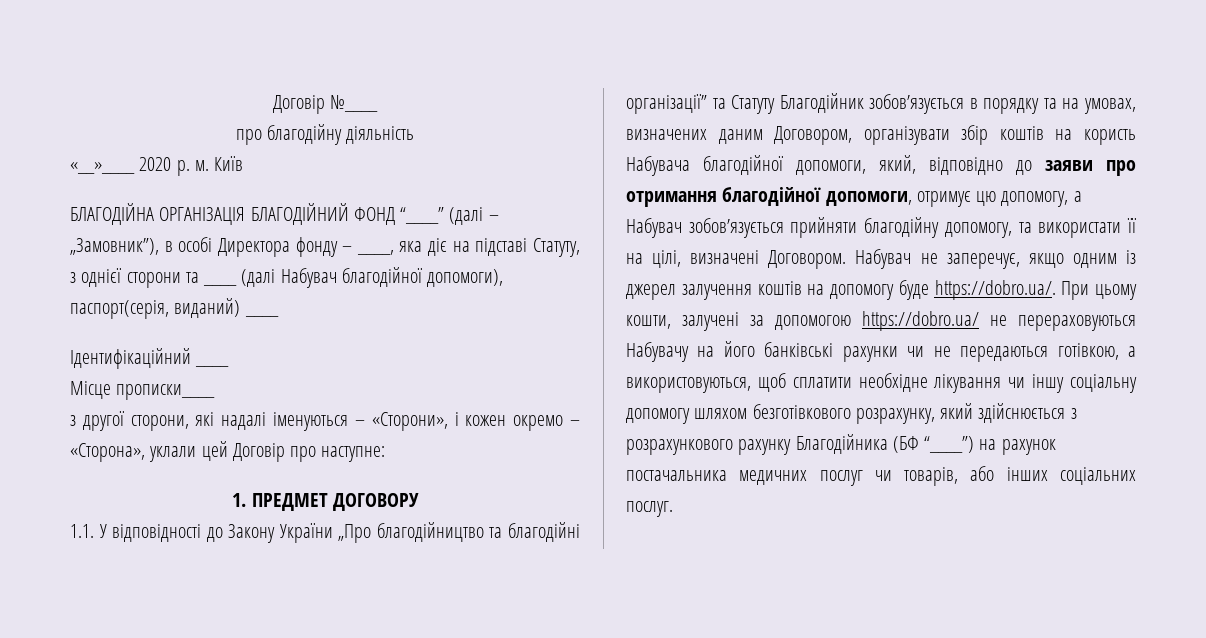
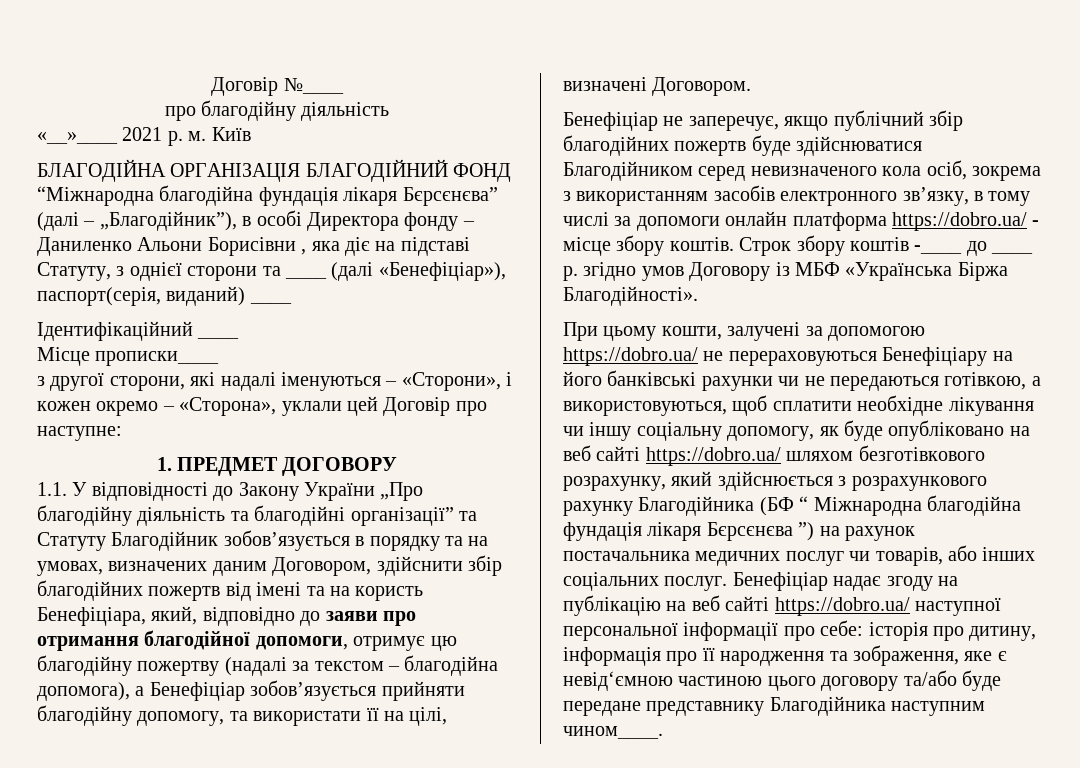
[139,157,172,171] 2020 -> [122,127,163,141] 2021
[400,207,445,224] “____” -> [37,185,498,206] “Міжнародна благодійна фундація лікаря Бєрсєнєва”
[70,238,159,255] „Замовник”), -> [99,211,237,231] „Благодійник”),
[356,250,394,255] ____, -> [37,237,307,256] Даниленко Альони Борисівни ,
[280,267,504,288] Набувач благодійної допомоги), -> [378,262,506,281] «Бенефіціар»),
[376,522,484,542] благодійництво -> [37,505,226,526] благодійну діяльність
[863,125,1136,145] [626,155,866,176] організувати збір коштів на користь Набувача благодійної допомоги, -> [376,555,502,576] [37,580,424,601] [37,607,146,626] здійснити збір благодійних пожертв від імені та на користь Бенефіціара,
[1001,191,1082,207] [626,218,682,238] допомогу, а Набувач -> [37,655,499,676] [37,682,245,701] благодійну пожертву (надалі за текстом – благодійна допомога), а Бенефіціар
[855,249,912,269] Набувач -> [563,112,658,131] // Бенефіціар
[1072,250,1136,268] [626,280,1056,300] одним із джерел залучення коштів на допомогу буде https://dobro.ua/. -> [833,110,963,131] [563,135,923,156] [563,160,1041,181] [563,185,1031,206] [563,211,1040,231] [563,235,1034,256] [563,262,1008,281] [563,286,698,306] публічний збір благодійних пожертв буде здійснюватися Благодійником серед невизначеного кола осіб, зокрема з використанням засобів електронного зв’язку, в тому числі за допомоги онлайн платформа https://dobro.ua/ - місце збору коштів. Строк збору коштів -____ до ____ р. згідно умов Договору із МБФ «Українська Біржа Благодійності». //
[626,342,689,362] Набувачу -> [882,347,988,366] Бенефіціару
[626,408,690,424] допомогу -> [727,420,1030,441] [563,445,781,466] допомогу, як буде опубліковано на веб сайті https://dobro.ua/
[924,436,975,453] “____”) -> [799,495,1021,516] [563,522,815,541] “ Міжнародна благодійна фундація лікаря Бєрсєнєва ”)
(673, 509) none -> [732,572,958,591] [563,595,1001,616] [563,620,1037,641] [563,645,1007,666] [563,670,1001,691] [563,696,986,716] [563,726,663,739] Бенефіціар надає згоду на публікацію на веб сайті https://dobro.ua/ наступної персональної інформації про себе: історія про дитину, інформація про її народження та зображення, яке є невід‘ємною частиною цього договору та/або буде передане представнику Благодійника наступним чином____.

